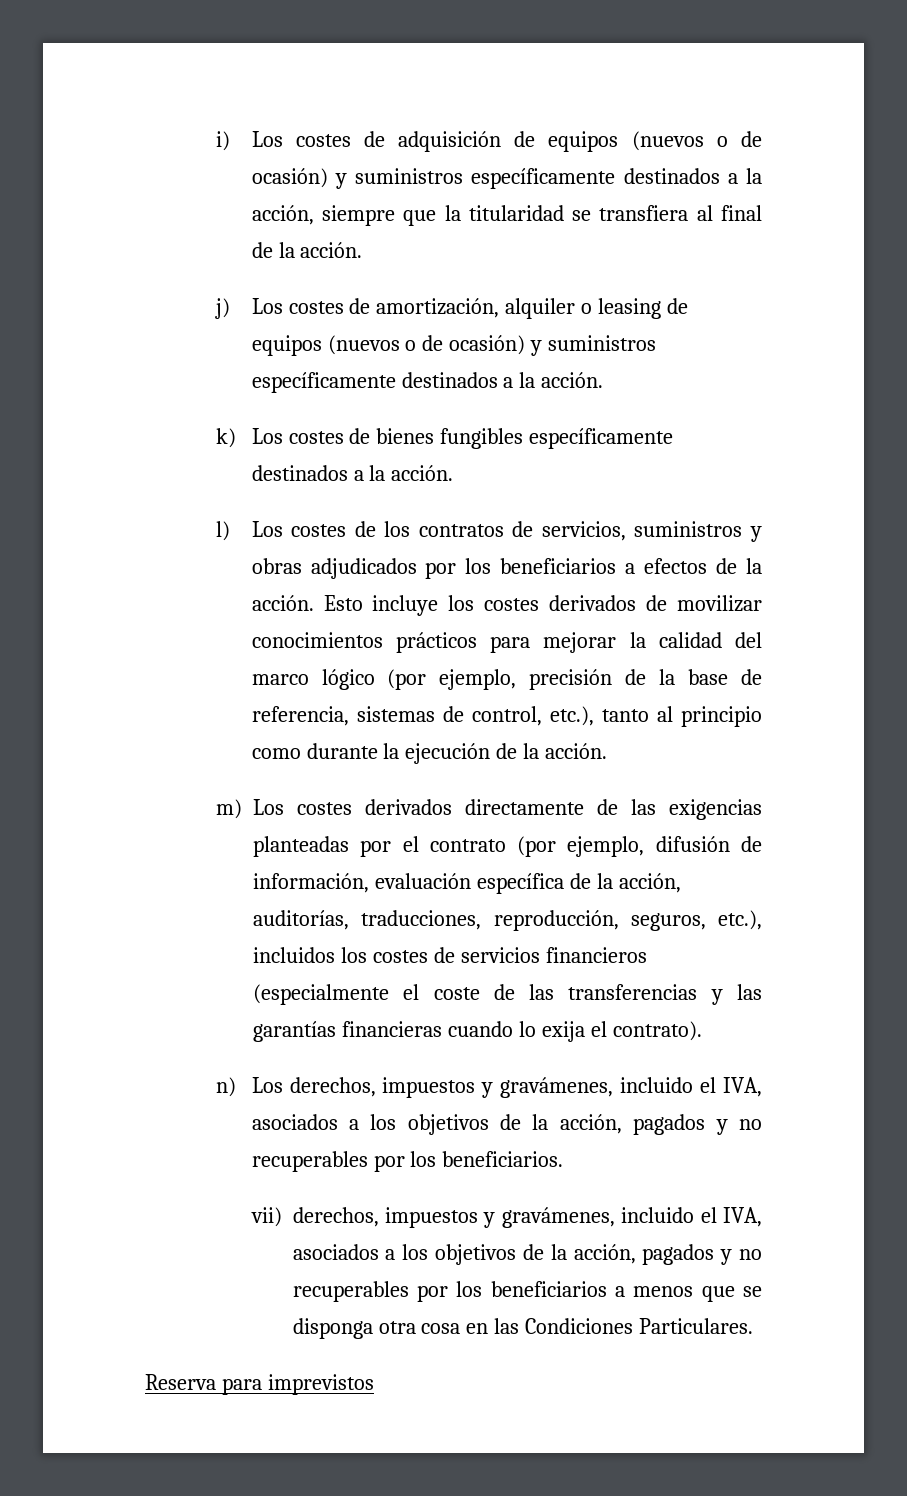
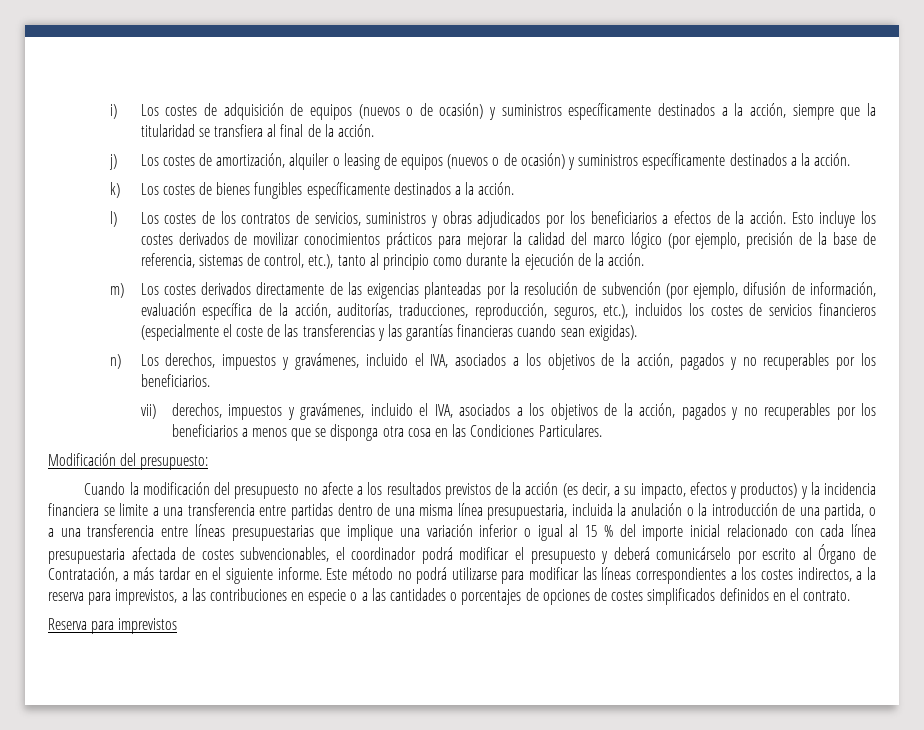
[402,836,506,852] el contrato -> [509,282,661,295] la resolución de subvención
[518,1021,702,1042] lo exija el contrato). -> [560,324,637,341] sean exigidas).
(754, 1326) none -> [48,453,209,470] [84,482,876,499] [48,503,877,520] [48,524,877,541] [48,544,876,564] [48,567,877,584] [48,588,851,605] // Modificación del presupuesto: // Cuando la modificación del presupuesto no afecte a los resultados previstos de la acción (es decir, a su impacto, efectos y productos) y la incidencia financiera se limite a una transferencia entre partidas dentro de una misma línea presupuestaria, incluida la anulación o la introducción de una partida, o a una transferencia entre líneas presupuestarias que implique una variación inferior o igual al 15 % del importe inicial relacionado con cada línea presupuestaria afectada de costes subvencionables, el coordinador podrá modificar el presupuesto y deberá comunicárselo por escrito al Órgano de Contratación, a más tardar en el siguiente informe. Este método no podrá utilizarse para modificar las líneas correspondientes a los costes indirectos, a la reserva para imprevistos, a las contribuciones en especie o a las cantidades o porcentajes de opciones de costes simplificados definidos en el contrato.

